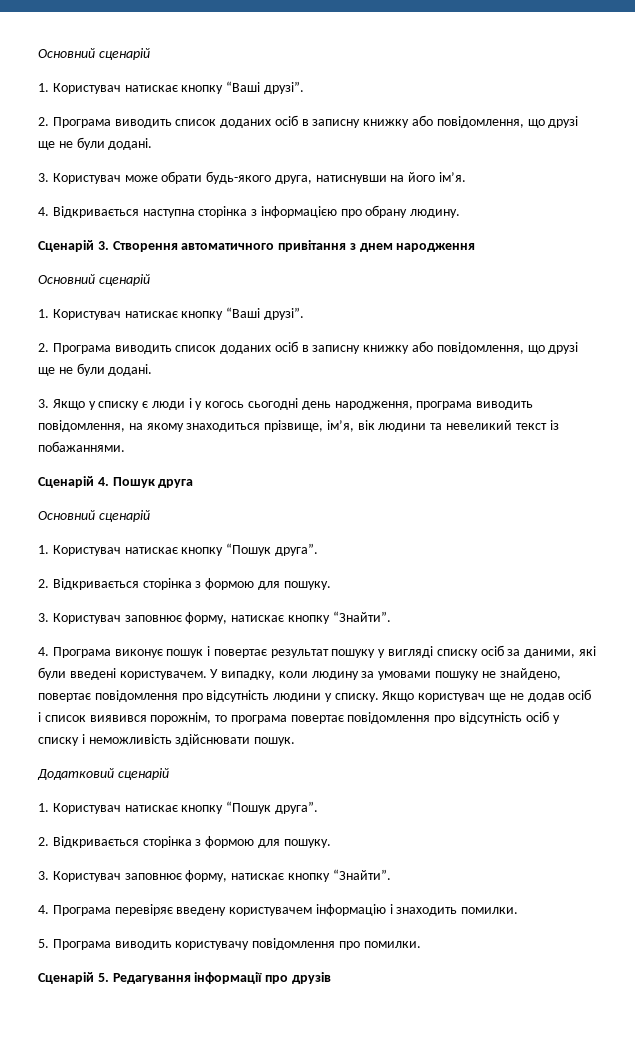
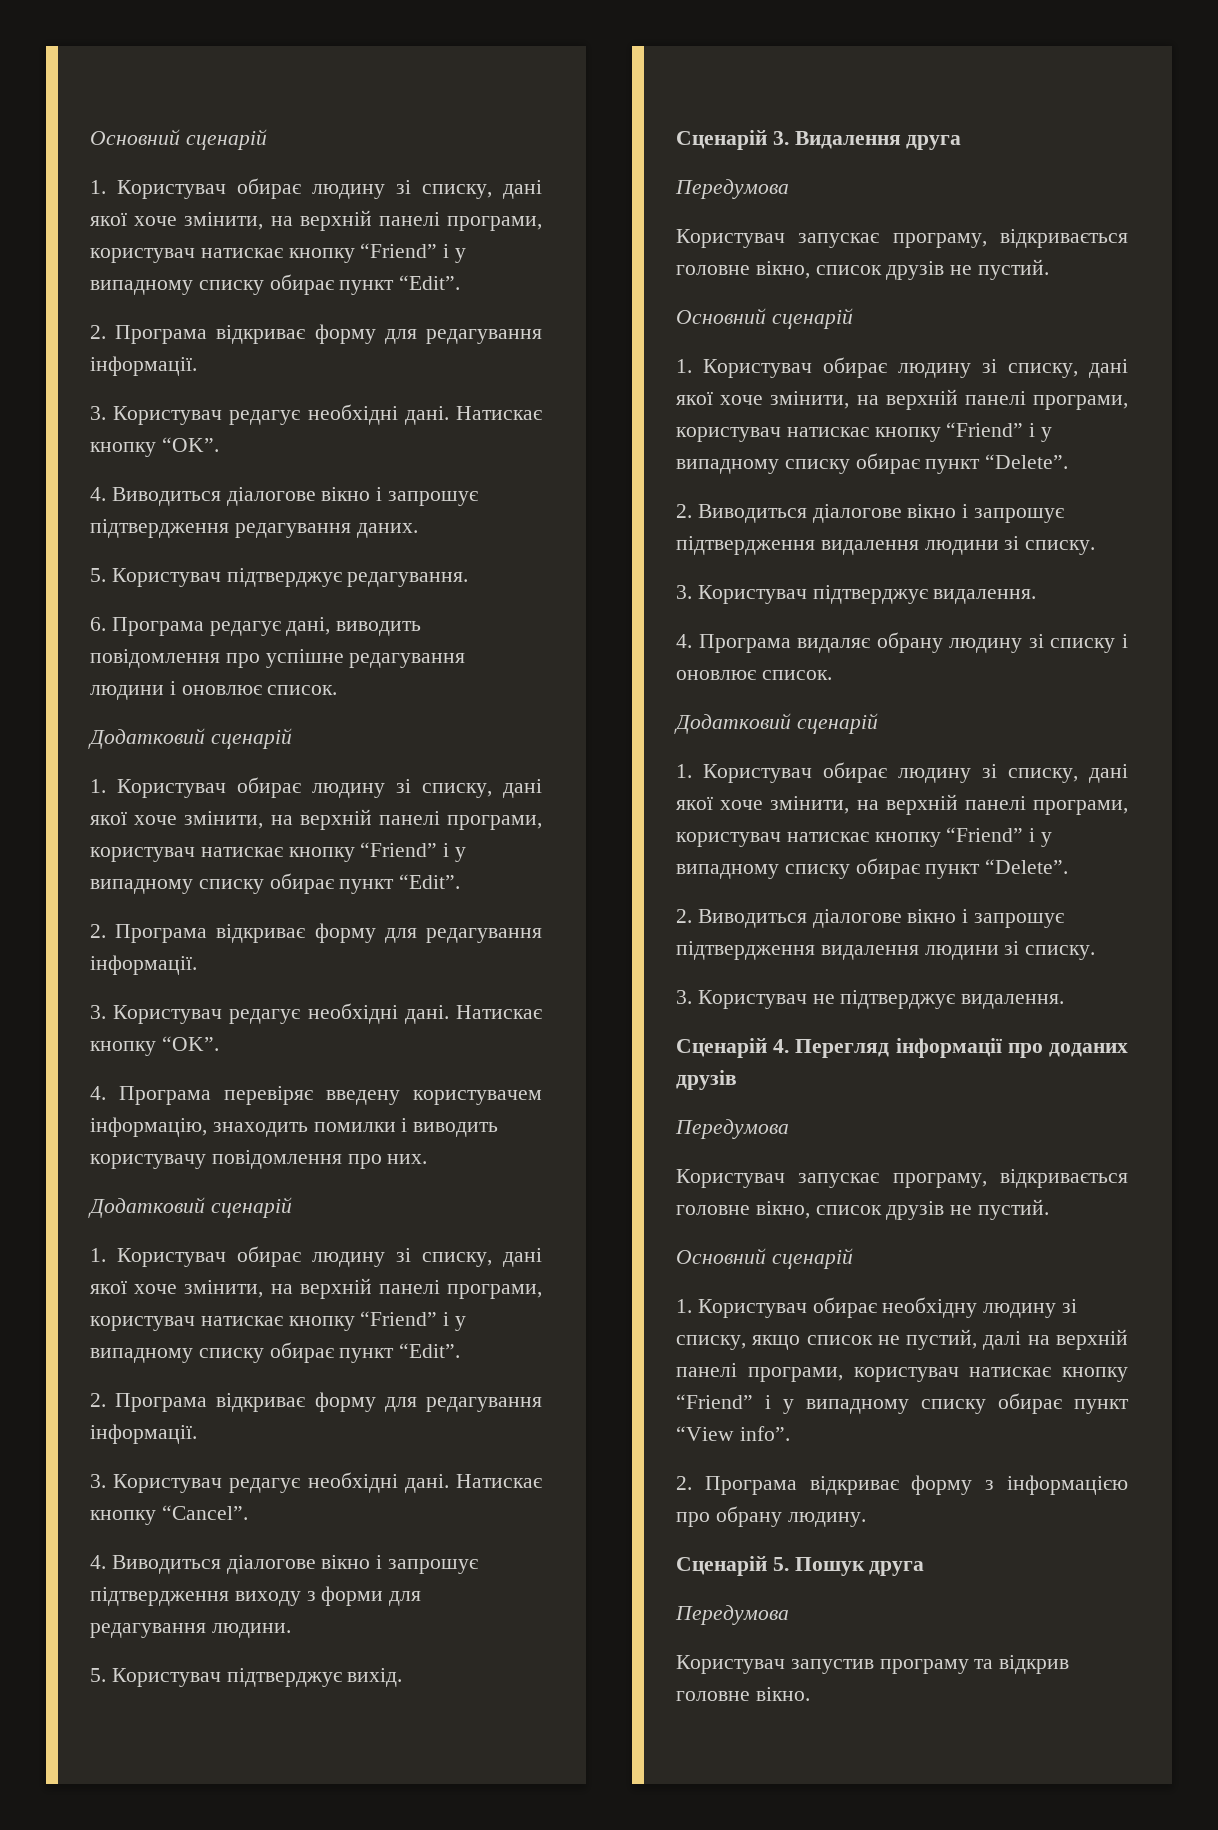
[38,48,150,60] [38,81,304,94] [38,115,579,128] [38,137,153,150] [38,171,467,184] [38,206,248,218] Основний сценарій // 1. Користувач натискає кнопку “Ваші друзі”. // 2. Програма виводить список доданих осіб в записну книжку або повідомлення, що друзі ще не були додані. // 3. Користувач може обрати будь-якого друга, натиснувши на його ім’я. // 4. Відкривається наступна сторінка -> [90,129,267,150] [90,178,542,199] [90,210,542,231] [90,243,467,263] [90,274,461,295] [90,324,542,344] [90,356,197,376] [90,404,542,425] [90,437,219,457] [90,487,479,506] [90,519,418,538] [90,568,469,587] [90,617,422,636] [90,649,466,668] [90,681,338,700] [88,728,292,749] [90,777,542,798] [90,809,542,830] [90,842,467,862] [90,873,461,894] [90,923,542,943] [90,955,197,975] [90,1003,542,1024] [90,1036,219,1056] [90,1086,542,1105] [90,1117,499,1137] [90,1150,428,1169] [88,1197,292,1218] [90,1246,542,1267] [90,1278,542,1299] [90,1311,467,1331] [90,1342,461,1363] [90,1392,542,1412] [90,1424,197,1444] [90,1472,542,1493] [90,1505,248,1525] [90,1555,479,1574] [90,1586,422,1606] [90,1623,291,1638] [90,1668,403,1687] [676,130,962,150] [675,179,789,199] [676,229,1128,248] [676,259,1050,280] [676,308,853,329] [676,357,1128,378] [676,389,1128,410] [676,422,1053,442] [676,453,1069,474] [676,504,1065,523] [676,536,1096,555] [676,585,1037,604] [676,632,1128,653] [676,670,832,680] [674,713,878,734] [676,762,1128,783] [676,794,1128,815] [676,827,1053,847] [676,858,1069,879] [676,909,1065,928] [676,941,1096,960] [676,990,1065,1009] [676,1038,1128,1058] [676,1070,737,1090] [675,1119,789,1139] [676,1169,1128,1188] [676,1199,1050,1220] [676,1248,853,1269] [676,1297,1078,1318] [676,1329,1128,1350] [676,1363,1128,1382] [676,1393,1129,1414] [676,1426,790,1441] [676,1475,973,1495] Основний сценарій // 1. Користувач обирає людину зі списку, дані якої хоче змінити, на верхній панелі програми, користувач натискає кнопку “Friend” і у випадному списку обирає пункт “Edit”. // 2. Програма відкриває форму для редагування інформації. // 3. Користувач редагує необхідні дані. Натискає кнопку “OK”. // 4. Виводиться діалогове вікно і запрошує підтвердження редагування даних. // 5. Користувач підтверджує редагування. // 6. Програма редагує дані, виводить повідомлення про успішне редагування людини і оновлює список. // Додатковий сценарій // 1. Користувач обирає людину зі списку, дані якої хоче змінити, на верхній панелі програми, користувач натискає кнопку “Friend” і у випадному списку обирає пункт “Edit”. // 2. Програма відкриває форму для редагування інформації. // 3. Користувач редагує необхідні дані. Натискає кнопку “OK”. // 4. Програма перевіряє введену користувачем інформацію, знаходить помилки і виводить користувачу повідомлення про них. // Додатковий сценарій // 1. Користувач обирає людину зі списку, дані якої хоче змінити, на верхній панелі програми, користувач натискає кнопку “Friend” і у випадному списку обирає пункт “Edit”. // 2. Програма відкриває форму для редагування інформації. // 3. Користувач редагує необхідні дані. Натискає кнопку “Cancel”. // 4. Виводиться діалогове вікно і запрошує підтвердження виходу з форми для редагування людини. // 5. Користувач підтверджує вихід. // Сценарій 3. Видалення друга // Передумова // Користувач запускає програму, відкривається головне вікно, список друзів не пустий. // Основний сценарій // 1. Користувач обирає людину зі списку, дані якої хоче змінити, на верхній панелі програми, користувач натискає кнопку “Friend” і у випадному списку обирає пункт “Delete”. // 2. Виводиться діалогове вікно і запрошує підтвердження видалення людини зі списку. // 3. Користувач підтверджує видалення. // 4. Програма видаляє обрану людину зі списку і оновлює список. // Додатковий сценарій // 1. Користувач обирає людину зі списку, дані якої хоче змінити, на верхній панелі програми, користувач натискає кнопку “Friend” і у випадному списку обирає пункт “Delete”. // 2. Виводиться діалогове вікно і запрошує підтвердження видалення людини зі списку. // 3. Користувач не підтверджує видалення. // Сценарій 4. Перегляд інформації про доданих друзів // Передумова // Користувач запускає програму, відкривається головне вікно, список друзів не пустий. // Основний сценарій // 1. Користувач обирає необхідну людину зі списку, якщо список не пустий, далі на верхній панелі програми, користувач натискає кнопку “Friend” і у випадному списку обирає пункт “View info”. // 2. Програма відкриває форму
[97,240,476,252] [38,274,150,286] [38,307,304,320] [38,341,579,354] [38,363,153,376] [38,398,534,410] [38,420,559,432] [38,441,125,452] [38,476,194,488] [38,510,150,522] [38,543,318,556] [38,578,331,590] [38,611,391,624] [38,645,596,658] [38,667,561,680] [38,689,592,702] [38,711,560,724] [38,734,296,746] [37,768,169,780] [38,801,318,814] [38,836,331,848] [38,869,391,882] [38,904,519,916] [38,938,421,950] [38,972,331,984] 3. Створення автоматичного привітання з днем народження // Основний сценарій // 1. Користувач натискає кнопку “Ваші друзі”. // 2. Програма виводить список доданих осіб в записну книжку або повідомлення, що друзі ще не були додані. // 3. Якщо у списку є люди і у когось сьогодні день народження, програма виводить повідомлення, на якому знаходиться прізвище, ім’я, вік людини та невеликий текст із побажаннями. // Сценарій 4. Пошук друга // Основний сценарій // 1. Користувач натискає кнопку “Пошук друга”. // 2. Відкривається сторінка з формою для пошуку. // 3. Користувач заповнює форму, натискає кнопку “Знайти”. // 4. Програма виконує пошук і повертає результат пошуку у вигляді списку осіб за даними, які були введені користувачем. У випадку, коли людину за умовами пошуку не знайдено, повертає повідомлення про відсутність людини у списку. Якщо користувач ще не додав осіб і список виявився порожнім, то програма повертає повідомлення про відсутність осіб у списку і неможливість здійснювати пошук. // Додатковий сценарій // 1. Користувач натискає кнопку “Пошук друга”. // 2. Відкривається сторінка з формою для пошуку. // 3. Користувач заповнює форму, натискає кнопку “Знайти”. // 4. Програма перевіряє введену користувачем інформацію і знаходить помилки. // 5. Програма виводить користувачу повідомлення про помилки. // Сценарій 5. Редагування інформації про друзів -> [772,1557,925,1576] [675,1605,789,1625] [676,1655,1070,1674] [676,1687,810,1701] 5. Пошук друга // Передумова // Користувач запустив програму та відкрив головне вікно.

